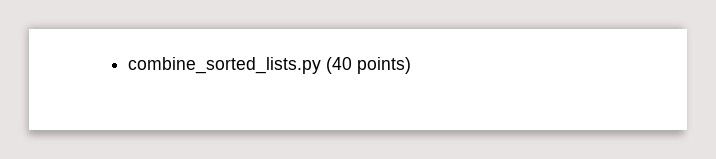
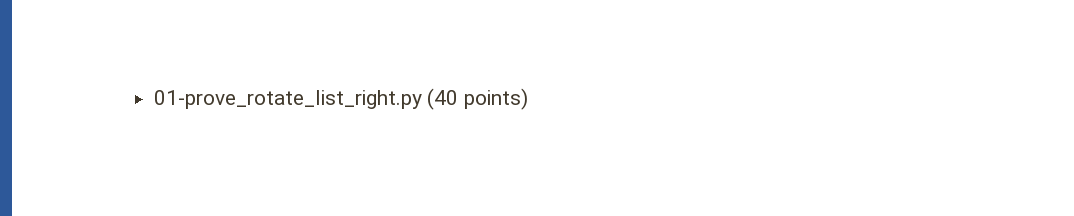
[127,57,321,74] combine_sorted_lists.py -> [153,90,422,109] 01-prove_rotate_list_right.py

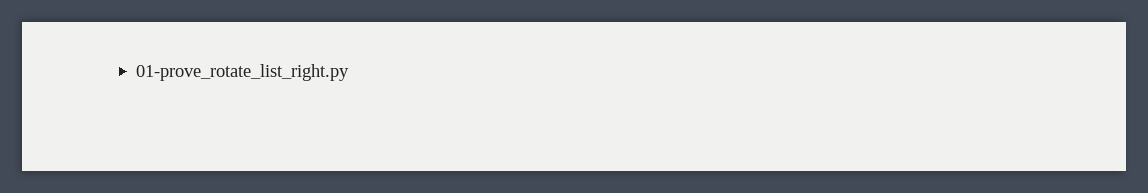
[427,88,528,110] (40 points) -> (350, 72) none

